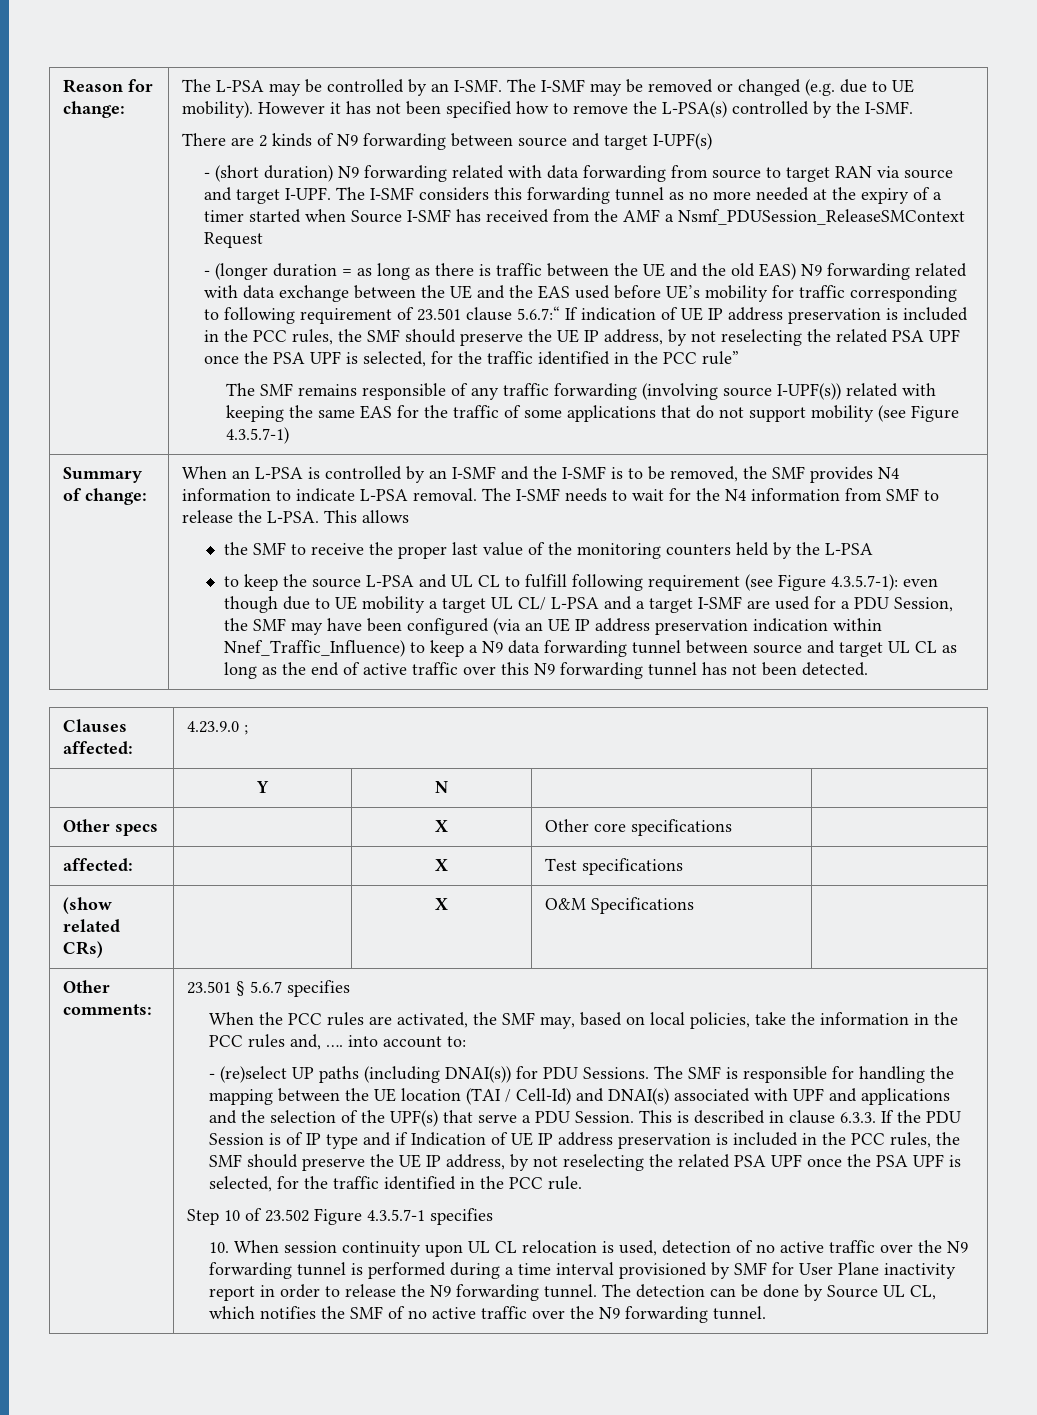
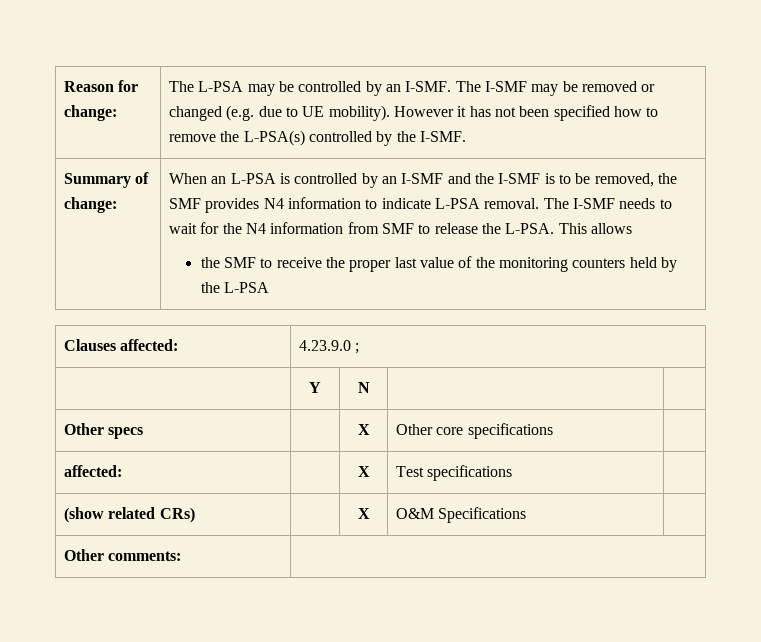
[181,133,712,150] [203,165,953,182] [203,187,942,204] [203,209,965,225] [203,232,263,248] [203,263,967,280] [203,285,957,302] [203,306,968,324] [203,329,960,346] [203,351,739,367] [225,383,936,400] [225,405,959,422] [225,427,289,444] // There are 2 kinds of N9 forwarding between source and target I-UPF(s) // - (short duration) N9 forwarding related with data forwarding from source to target RAN via source and target I-UPF. The I-SMF considers this forwarding tunnel as no more needed at the expiry of a timer started when Source I-SMF has received from the AMF a Nsmf_PDUSession_ReleaseSMContext Request // - (longer duration = as long as there is traffic between the UE and the old EAS) N9 forwarding related with data exchange between the UE and the EAS used before UE’s mobility for traffic corresponding to following requirement of 23.501 clause 5.6.7:“ If indication of UE IP address preservation is included in the PCC rules, the SMF should preserve the UE IP address, by not reselecting the related PSA UPF once the PSA UPF is selected, for the traffic identified in the PCC rule” // The SMF remains responsible of any traffic forwarding (involving source I-UPF(s)) related with keeping the same EAS for the traffic of some applications that do not support mobility (see Figure 4.3.5.7-1) -> (466, 136) none
[223,574,938,591] [223,596,953,613] [223,618,882,635] [223,640,957,657] [223,662,868,679] // to keep the source L-PSA and UL CL to fulfill following requirement (see Figure 4.3.5.7-1): even though due to UE mobility a target UL CL/ L-PSA and a target I-SMF are used for a PDU Session, the SMF may have been configured (via an UE IP address preservation indication within Nnef_Traffic_Influence) to keep a N9 data forwarding tunnel between source and target UL CL as long as the end of active traffic over this N9 forwarding tunnel has not been detected. -> (269, 287) none
[186,980,350,997] [208,1012,958,1029] [208,1034,466,1050] [208,1066,954,1083] [208,1088,950,1105] [208,1110,961,1127] [208,1132,960,1149] [208,1154,961,1171] [208,1176,582,1192] [186,1208,493,1225] [208,1240,968,1257] [208,1262,956,1279] [208,1284,936,1301] [208,1306,766,1323] 23.501 § 5.6.7 specifies // When the PCC rules are activated, the SMF may, based on local policies, take the information in the PCC rules and, …. into account to: // - (re)select UP paths (including DNAI(s)) for PDU Sessions. The SMF is responsible for handling the mapping between the UE location (TAI / Cell-Id) and DNAI(s) associated with UPF and applications and the selection of the UPF(s) that serve a PDU Session. This is described in clause 6.3.3. If the PDU Session is of IP type and if Indication of UE IP address preservation is included in the PCC rules, the SMF should preserve the UE IP address, by not reselecting the related PSA UPF once the PSA UPF is selected, for the traffic identified in the PCC rule. // Step 10 of 23.502 Figure 4.3.5.7-1 specifies // 10. When session continuity upon UL CL relocation is used, detection of no active traffic over the N9 forwarding tunnel is performed during a time interval provisioned by SMF for User Plane inactivity report in order to release the N9 forwarding tunnel. The detection can be done by Source UL CL, which notifies the SMF of no active traffic over the N9 forwarding tunnel. -> (182, 556) none

